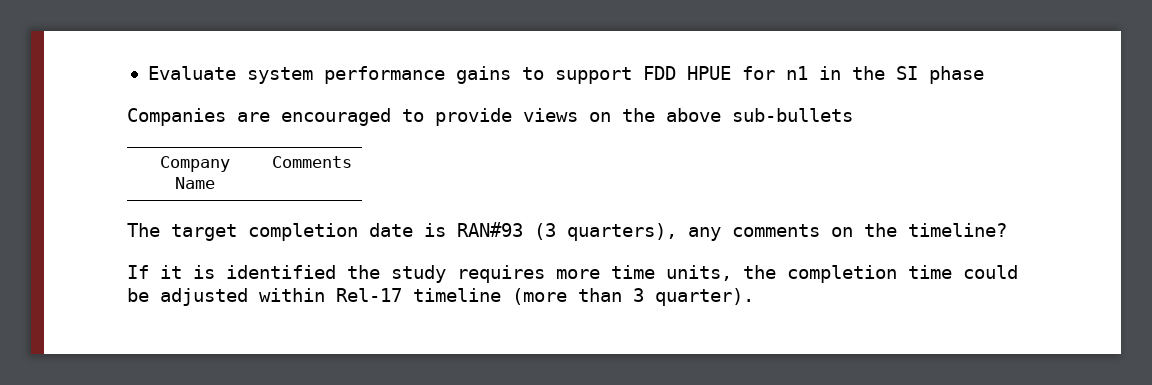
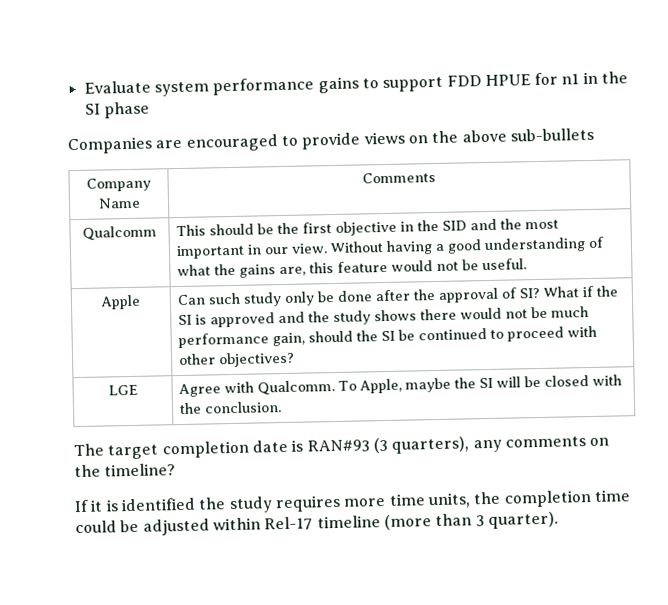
(352, 162) none -> [82,225,157,241] [176,218,560,237] [176,236,605,260] [177,258,528,278] [100,294,141,310] [177,285,619,307] [178,306,590,328] [178,325,598,349] [178,351,296,368] [107,384,138,396] [178,374,623,398] [179,401,283,415] // Qualcomm | This should be the first objective in the SID and the most important in our view. Without having a good understanding of what the gains are, this feature would not be useful. // Apple | Can such study only be done after the approval of SI? What if the SI is approved and the study shows there would not be much performance gain, should the SI be continued to proceed with other objectives? // LGE | Agree with Qualcomm. To Apple, maybe the SI will be closed with the conclusion.

